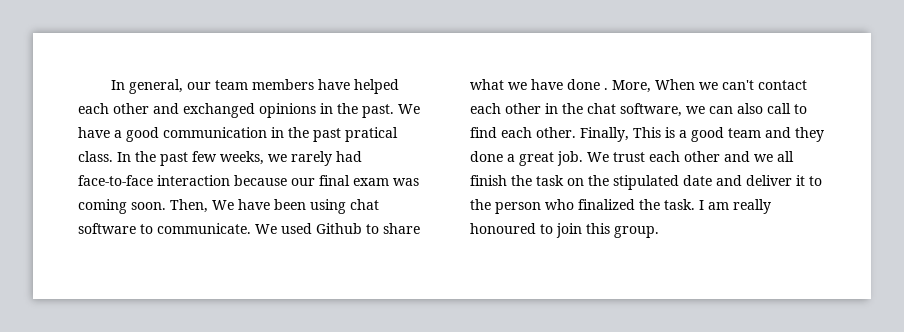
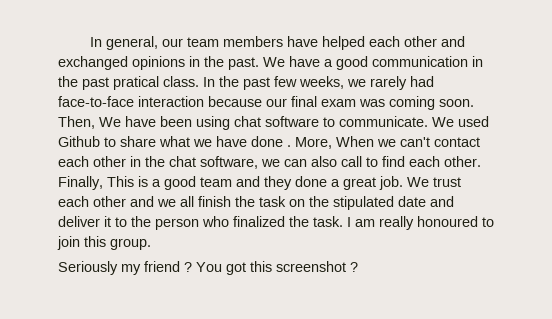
(659, 232) none -> [58,261,358,275] // Seriously my friend ? You got this screenshot ?

